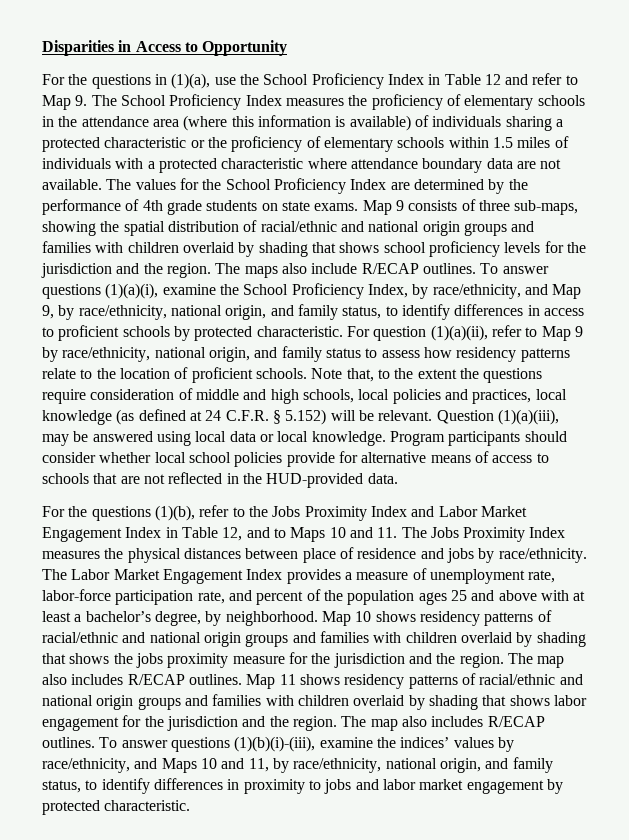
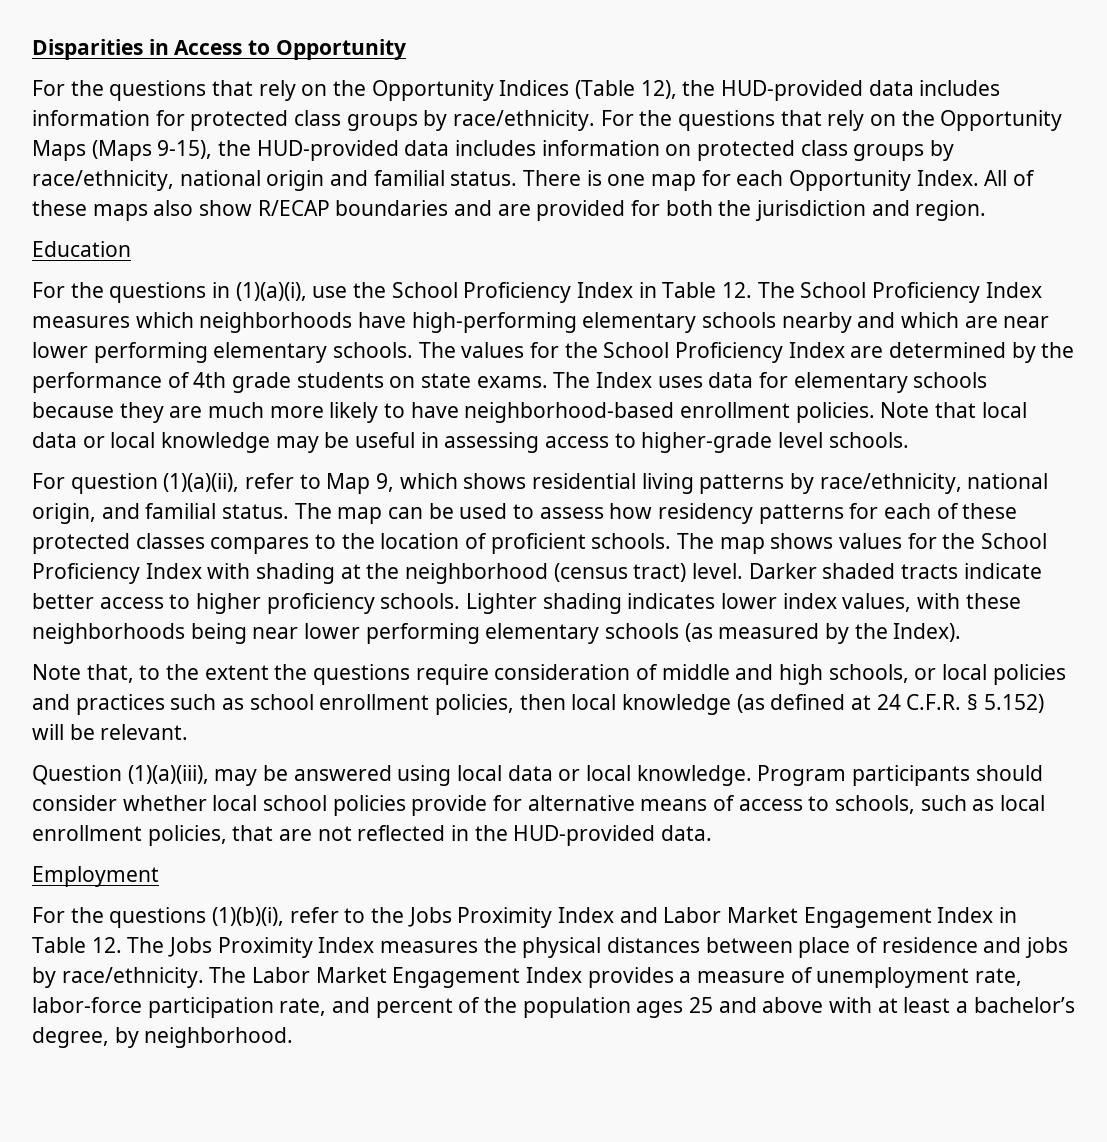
(288, 48) none -> [32,80,1001,101] [32,110,1063,131] [32,140,955,161] [32,170,1036,191] [32,200,987,221] [32,241,131,257] // For the questions that rely on the Opportunity Indices (Table 12), the HUD-provided data includes information for protected class groups by race/ethnicity. For the questions that rely on the Opportunity Maps (Maps 9-15), the HUD-provided data includes information on protected class groups by race/ethnicity, national origin and familial status. There is one map for each Opportunity Index. All of these maps also show R/ECAP boundaries and are provided for both the jurisdiction and region. // Education
[171,73,211,89] (1)(a), -> [235,282,307,301] (1)(a)(i),
[484,73,578,85] [42,95,88,110] 12 and refer to Map 9. -> [722,282,753,298] 12.
[348,94,585,110] [42,115,563,131] [42,136,569,152] [42,158,562,173] [42,179,102,190] the proficiency of elementary schools in the attendance area (where this information is available) of individuals sharing a protected characteristic or the proficiency of elementary schools within 1.5 miles of individuals with a protected characteristic where attendance boundary data are not available. -> [135,312,1050,333] [32,342,414,363] which neighborhoods have high-performing elementary schools nearby and which are near lower performing elementary schools.
[362,199,579,215] [42,220,535,236] [42,241,586,257] [41,263,549,278] [42,283,582,299] [42,304,584,320] [42,325,343,341] Map 9 consists of three sub-maps, showing the spatial distribution of racial/ethnic and national origin groups and families with children overlaid by shading that shows school proficiency levels for the jurisdiction and the region. The maps also include R/ECAP outlines. To answer questions (1)(a)(i), examine the School Proficiency Index, by race/ethnicity, and Map 9, by race/ethnicity, national origin, and family status, to identify differences in access to proficient schools by protected characteristic. -> [553,372,988,393] [32,402,1027,423] [32,432,909,453] The Index uses data for elementary schools because they are much more likely to have neighborhood-based enrollment policies. Note that local data or local knowledge may be useful in assessing access to higher-grade level schools. //
[574,326,583,337] [42,346,361,362] 9 by race/ethnicity, national origin, and family status -> [376,473,1049,494] [32,503,508,524] 9, which shows residential living patterns by race/ethnicity, national origin, and familial status. The map can be used
[42,368,76,379] relate -> [849,503,1018,519] [32,533,310,554] for each of these protected classes compares
(307, 373) none -> [677,533,1048,554] [32,563,1042,584] [32,593,1021,614] [32,623,962,644] The map shows values for the School Proficiency Index with shading at the neighborhood (census tract) level. Darker shaded tracts indicate better access to higher proficiency schools. Lighter shading indicates lower index values, with these neighborhoods being near lower performing elementary schools (as measured by the Index). //
(354, 396) none -> [914,668,937,680] or
[472,389,532,404] practices, -> [75,694,566,715] practices such as school enrollment policies, then
(433, 415) none -> (189, 732) //
[42,473,89,484] schools -> [835,795,1046,814] [32,825,227,846] schools, such as local enrollment policies,
[42,505,195,521] // For the questions (1)(b), -> [32,866,159,887] [32,907,285,928] // Employment // For the questions (1)(b)(i),
[222,527,398,542] 12, and to Maps 10 and 11. -> [91,937,122,953] 12.
[321,610,552,626] [42,631,586,647] [42,652,565,668] [42,673,583,689] [42,694,587,710] [42,715,545,731] [42,736,514,752] [42,757,553,773] [42,778,563,794] [42,800,191,815] Map 10 shows residency patterns of racial/ethnic and national origin groups and families with children overlaid by shading that shows the jobs proximity measure for the jurisdiction and the region. The map also includes R/ECAP outlines. Map 11 shows residency patterns of racial/ethnic and national origin groups and families with children overlaid by shading that shows labor engagement for the jurisdiction and the region. The map also includes R/ECAP outlines. To answer questions (1)(b)(i)-(iii), examine the indices’ values by race/ethnicity, and Maps 10 and 11, by race/ethnicity, national origin, and family status, to identify differences in proximity to jobs and labor market engagement by protected characteristic. -> (294, 1037) none

